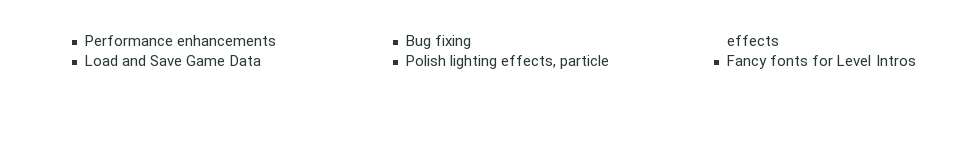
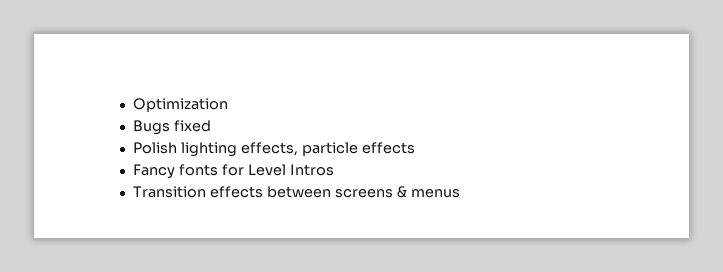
[85,35,277,46] [85,55,261,66] [406,35,472,49] Performance enhancements // Load and Save Game Data // Bug fixing -> [133,98,229,112] [133,120,212,135] Optimization // Bugs fixed
(916, 60) none -> [133,186,460,198] // Transition effects between screens & menus

